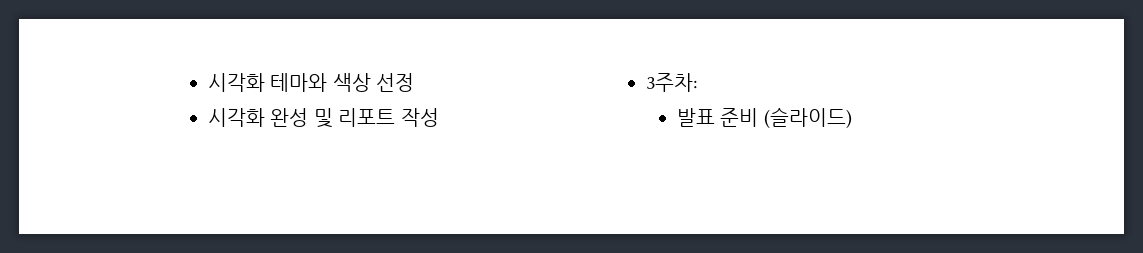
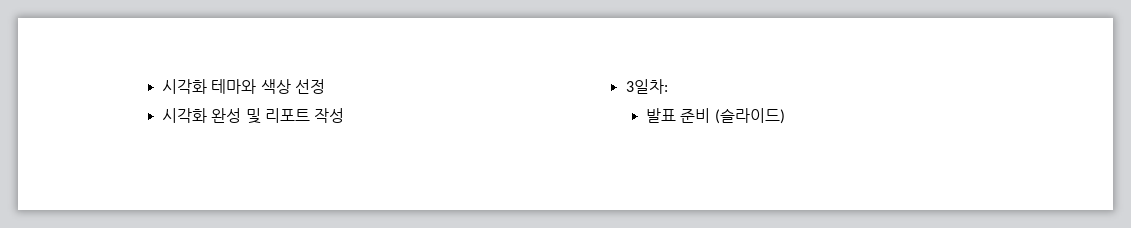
[646,73,698,92] 3주차: -> [625,79,668,94] 3일차:

